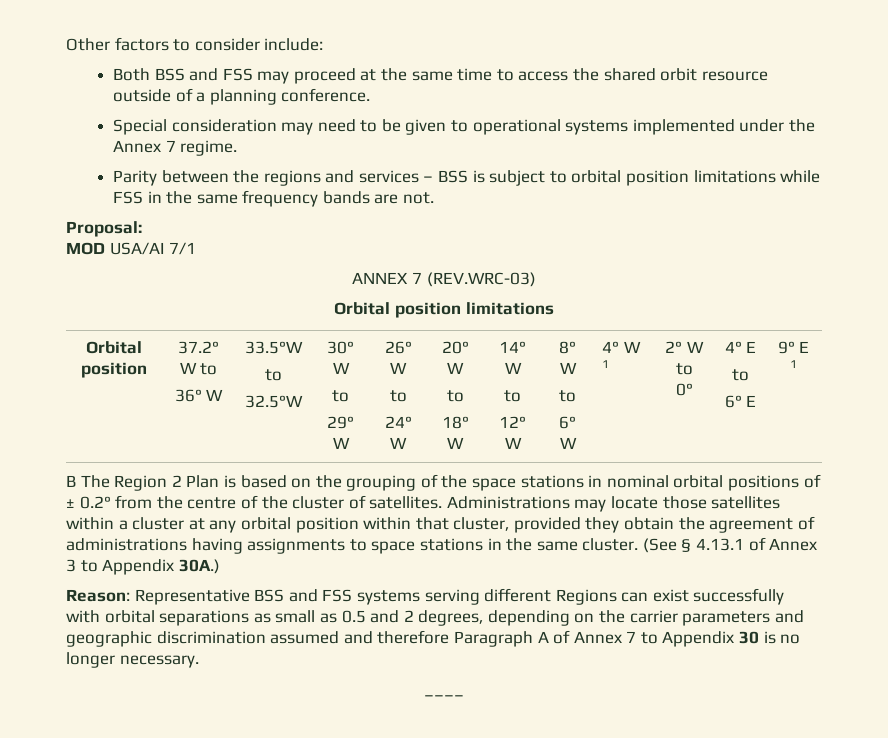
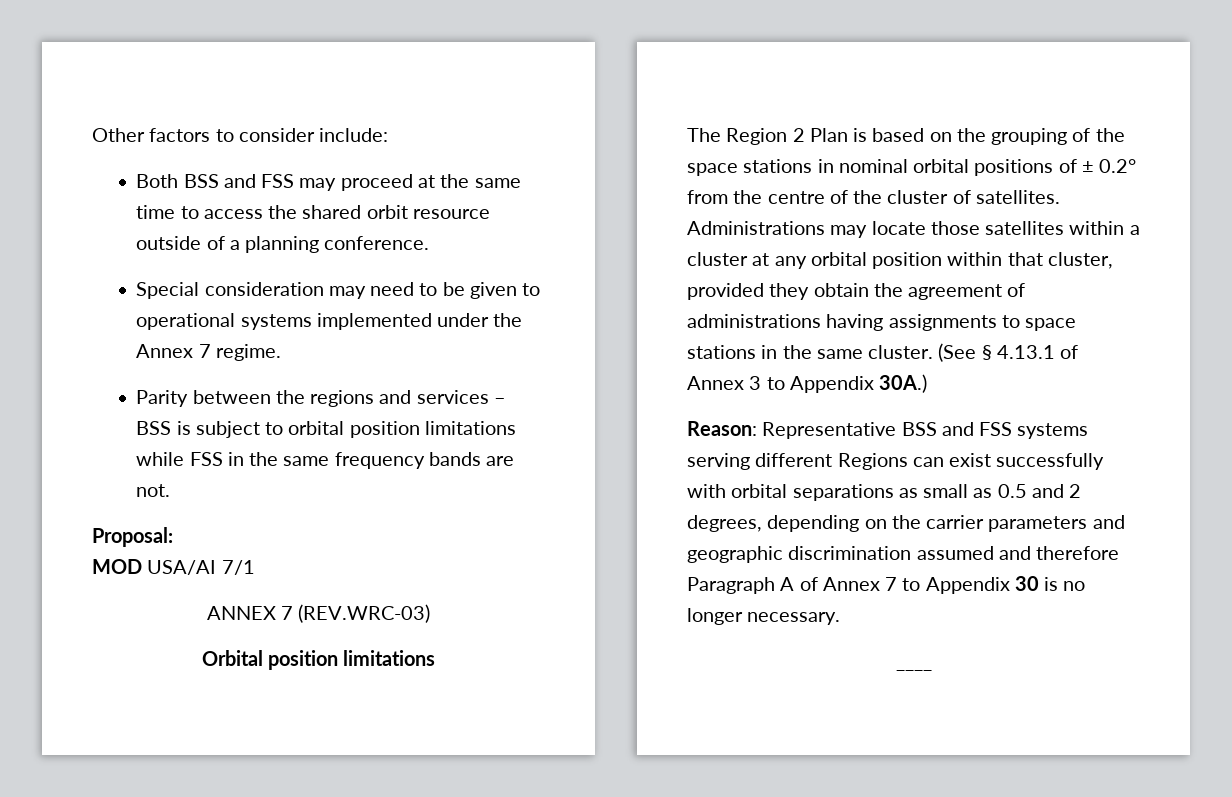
[86,341,142,354] [81,362,147,378] [178,341,219,354] [179,362,218,375] [174,389,224,402] [245,341,303,354] [265,369,282,381] [245,395,303,408] [327,341,354,354] [332,362,350,374] [332,390,349,402] [327,416,354,429] [332,437,350,449] [384,341,412,354] [390,362,407,374] [389,390,407,402] [384,416,412,428] [390,437,407,449] [441,341,469,354] [447,362,464,374] [446,390,464,402] [441,416,469,429] [447,437,464,449] [499,341,526,353] [504,362,522,374] [504,390,521,402] [499,416,526,428] [504,437,522,449] [559,341,576,354] [559,362,577,374] [559,390,576,402] [559,416,576,429] [559,437,577,449] [602,341,641,353] [602,360,610,368] [665,341,704,353] [675,363,693,375] [675,383,693,396] [724,341,757,353] [732,369,749,381] [724,395,757,408] [777,341,810,354] [790,360,797,368] [66,475,76,487] // Orbital position | 37.2° W to // 36° W | 33.5°W // to // 32.5°W | 30° W // to // 29° W | 26° W // to // 24° W | 20° W // to // 18° W | 14° W // to // 12° W | 8° W // to // 6° W | 4° W 1 | 2° W to // 0° | 4° E // to // 6° E | 9° E 1 // B -> (436, 658) //

